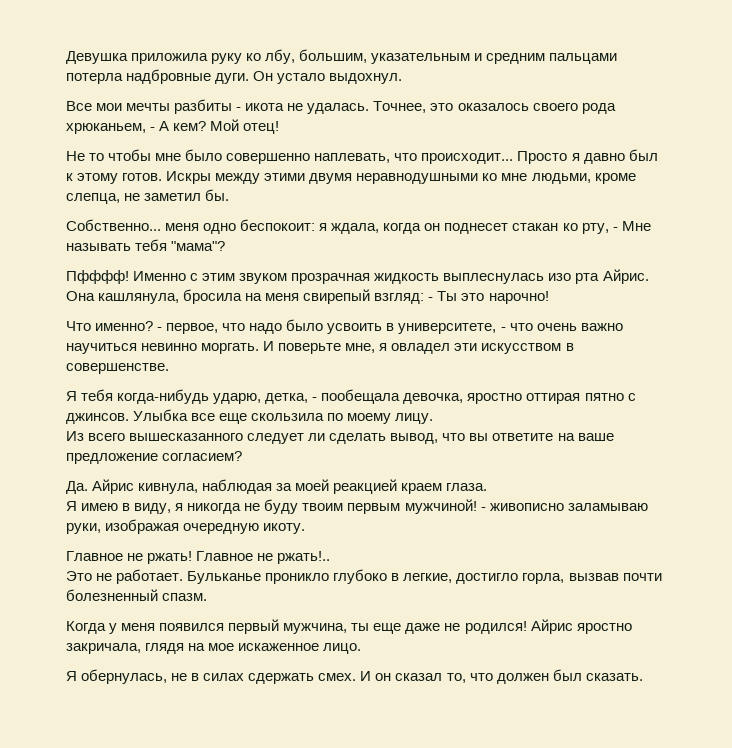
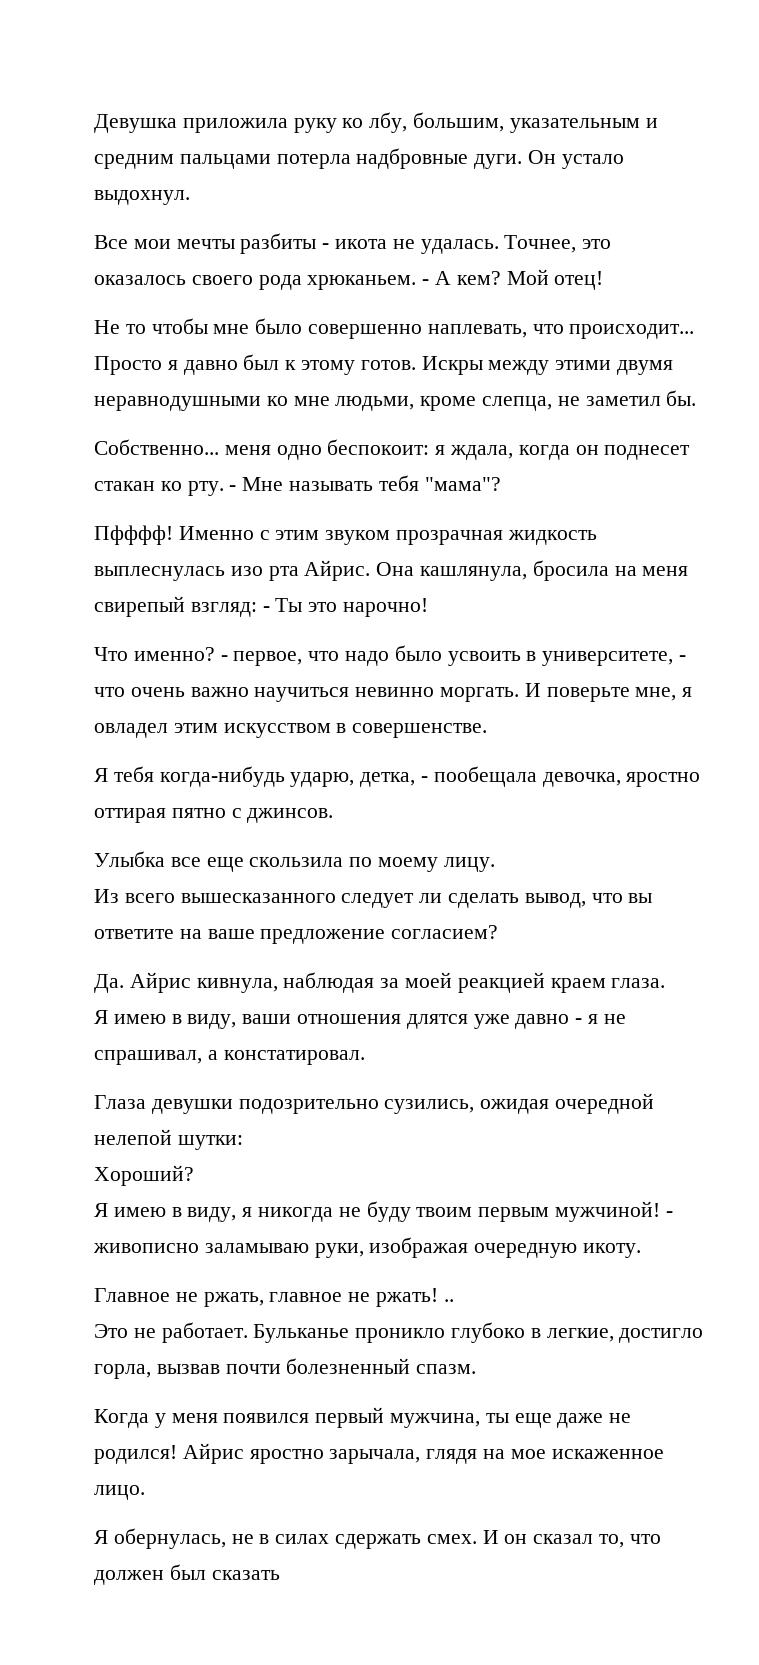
[66,123,146,134] хрюканьем, -> [307,275,417,290] хрюканьем.
[581,223,609,234] рту, -> [187,481,224,496] рту.
[454,343,478,351] эти -> [173,723,218,733] этим
(129, 418) none -> (334, 815) //
(488, 487) none -> [94,1010,626,1029] [94,1050,365,1065] [94,1093,655,1114] [94,1129,243,1150] [94,1165,194,1186] // Я имею в виду, ваши отношения длятся уже давно - я не спрашивал, а констатировал. // Глаза девушки подозрительно сузились, ожидая очередной нелепой шутки: // Хороший?
[147,551,331,564] ржать! Главное не ржать!.. -> [203,1288,454,1307] ржать, главное не ржать! ..
[66,643,141,654] закричала, -> [329,1449,421,1464] зарычала,
[585,673,643,681] сказать. -> [211,1570,280,1580] сказать

